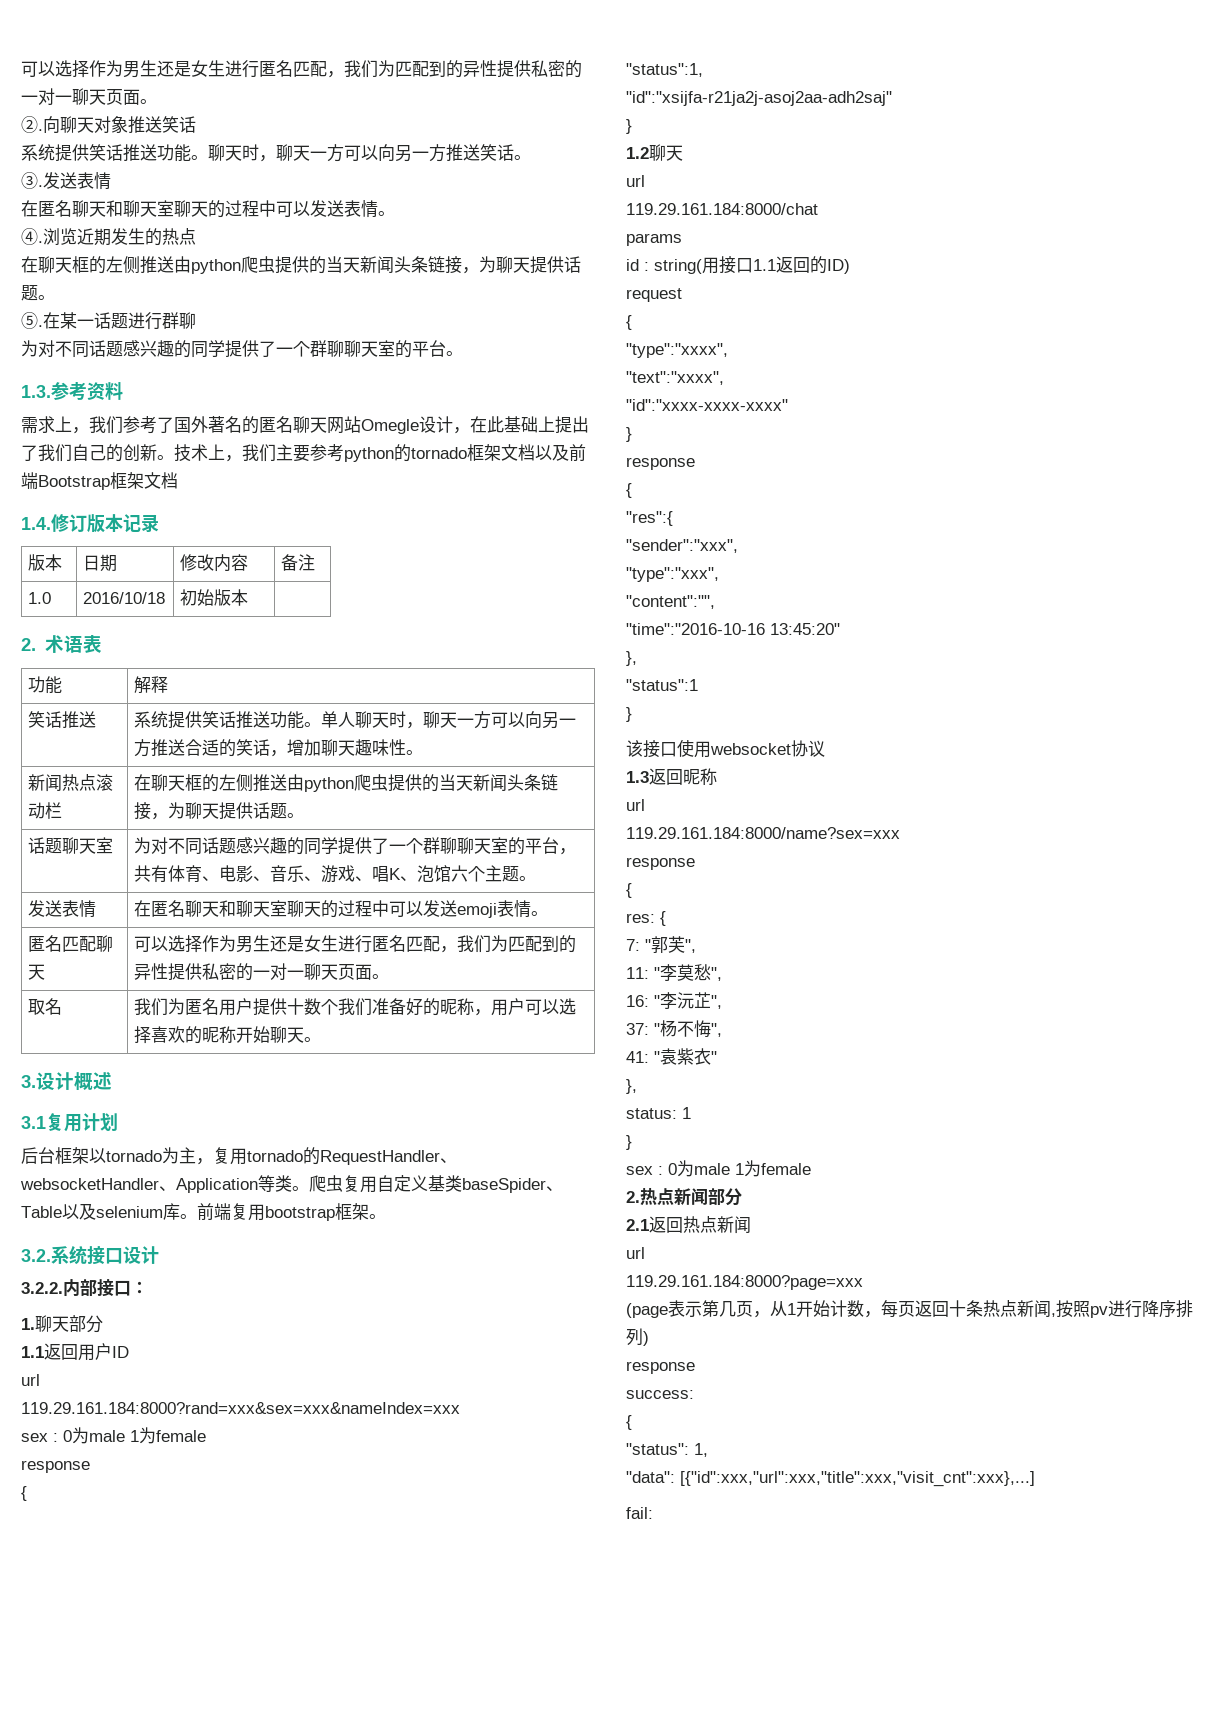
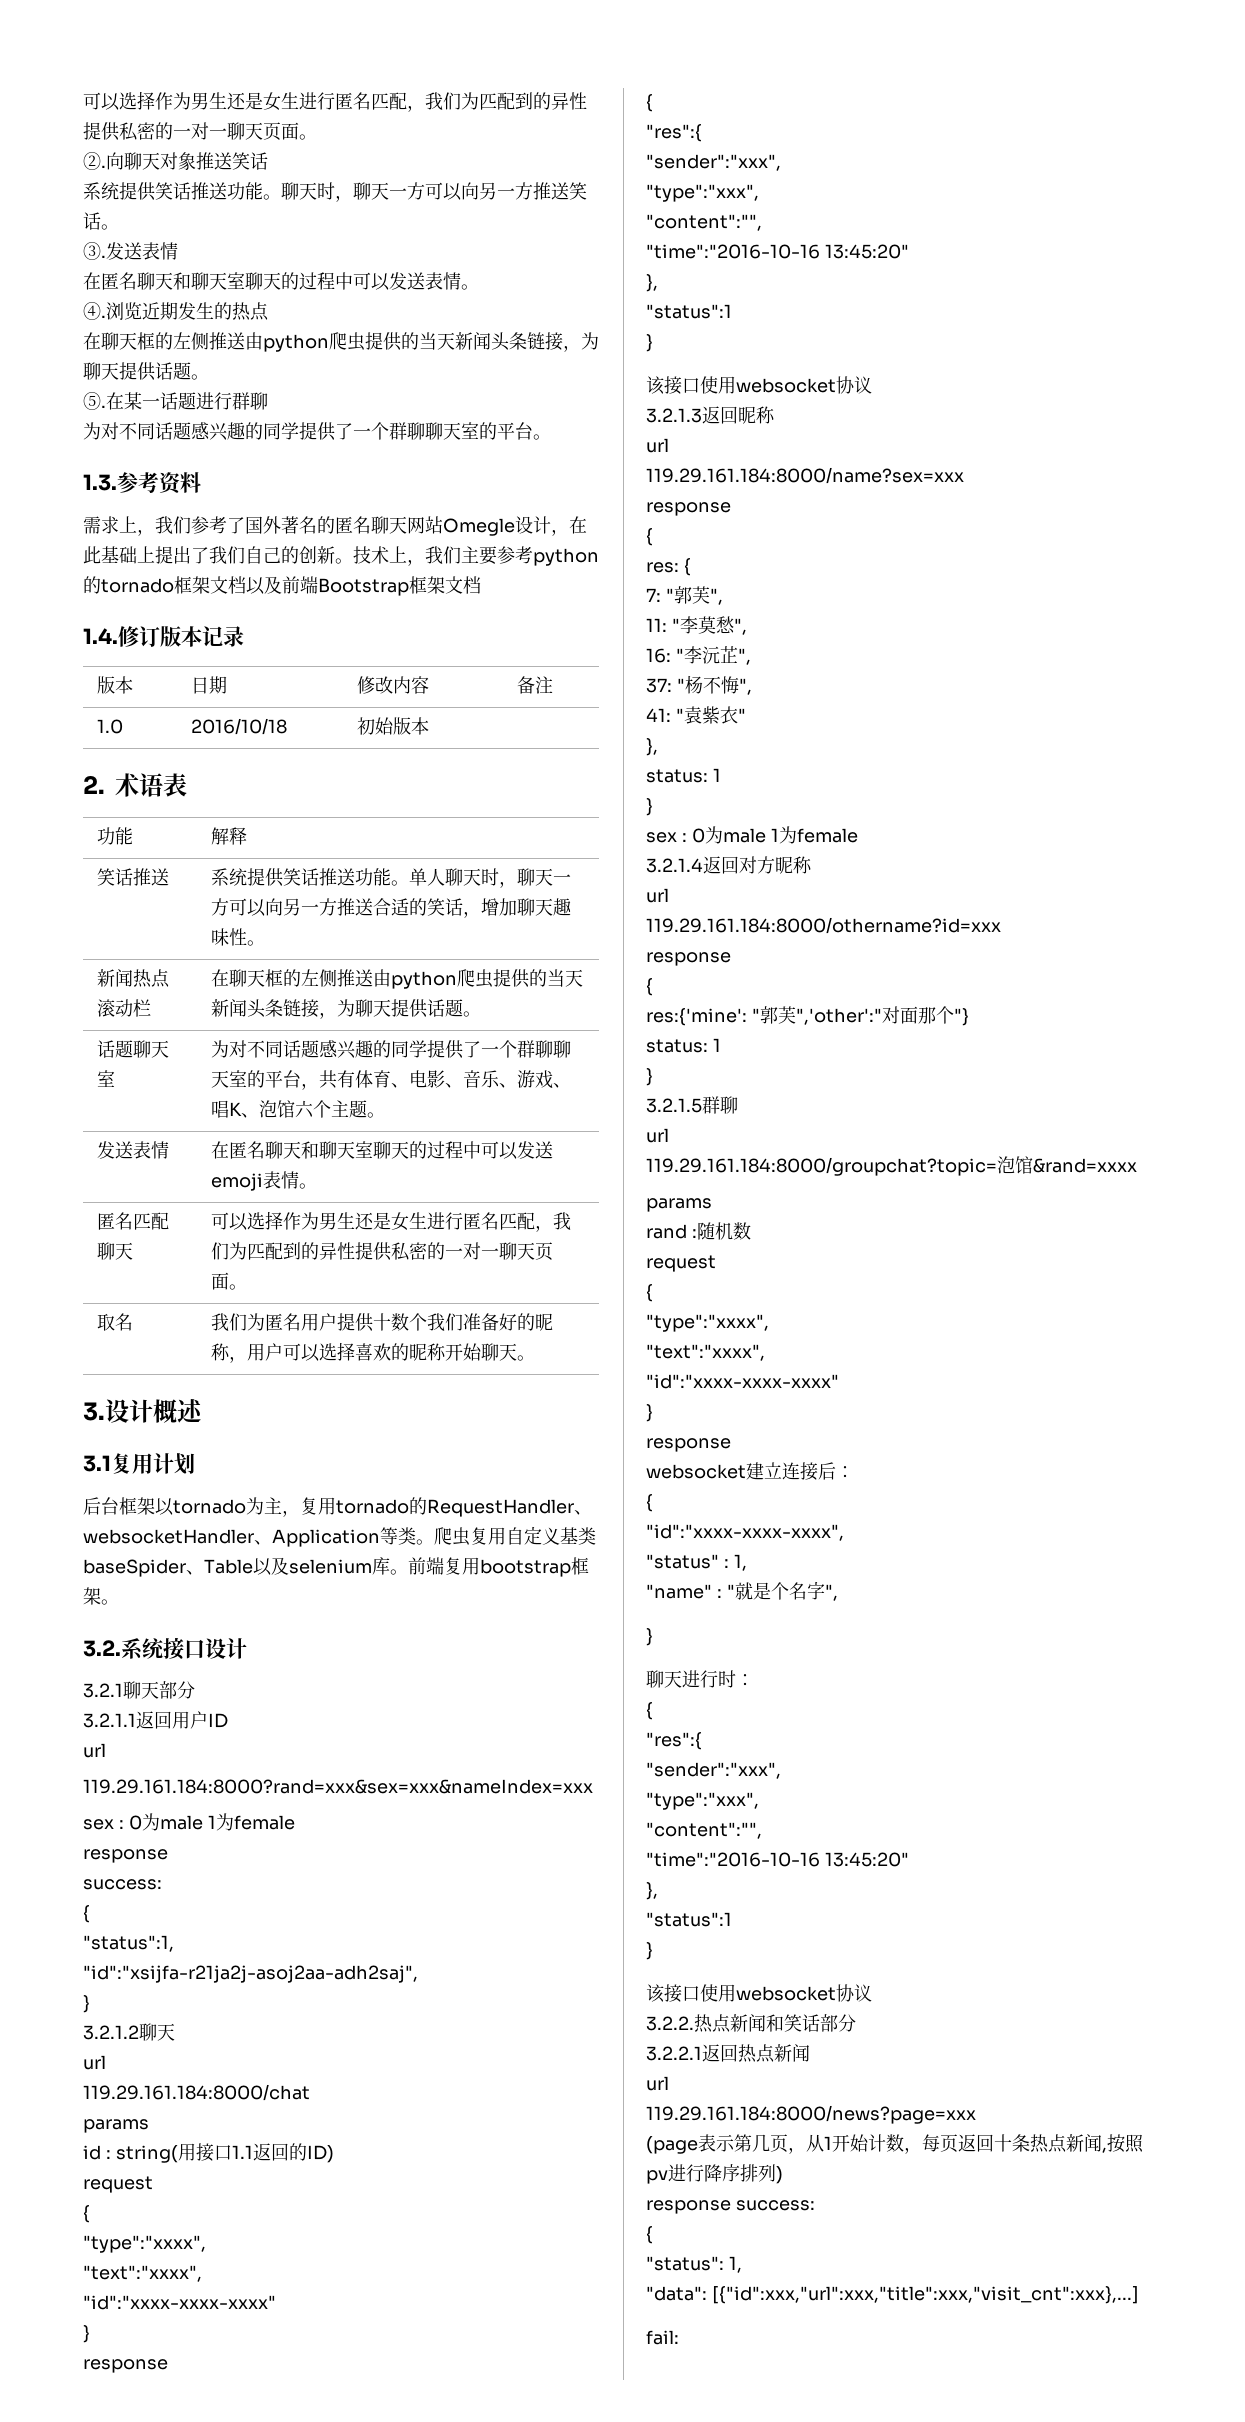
[21,1279,148,1297] [21,1318,35,1330] 3.2.2.内部接口： // 1. -> [83,1683,123,1698] 3.2.1
[21,1346,44,1358] 1.1 -> [83,1713,136,1728] 3.2.1.1
(90, 1466) none -> [83,1879,162,1890] // success:
[626,91,892,106] [626,119,632,134] [626,147,649,159] "id":"xsijfa-r21ja2j-asoj2aa-adh2saj" // } // 1.2 -> [83,1965,418,1983] [83,1995,90,2013] [83,2025,139,2040] "id":"xsijfa-r21ja2j-asoj2aa-adh2saj", // } // 3.2.1.2
[626,771,649,783] 1.3 -> [646,408,702,423] 3.2.1.3
[626,1187,742,1206] [626,1219,649,1231] 2.热点新闻部分 // 2.1 -> [646,856,812,874] [646,888,669,903] [646,917,1001,934] [646,952,731,966] [646,978,653,996] [646,1006,969,1026] [646,1038,721,1053] [646,1068,653,1086] [646,1096,738,1114] [646,1128,669,1143] [646,1156,1137,1176] [646,1198,712,1212] [646,1222,751,1240] [646,1255,716,1272] [646,1284,653,1302] [646,1314,769,1332] [646,1344,765,1361] [646,1374,839,1389] [646,1404,653,1422] [646,1438,731,1452] [646,1462,854,1481] [646,1494,653,1512] [646,1524,844,1541] [646,1554,747,1571] [646,1581,838,1601] [646,1628,653,1646] [646,1670,754,1688] [646,1702,653,1720] [646,1732,702,1750] [646,1762,781,1779] [646,1792,759,1810] [646,1822,762,1839] [646,1852,909,1867] [646,1882,658,1900] [646,1912,732,1927] [646,1942,653,1960] [646,1984,872,2003] [646,2014,856,2033] [646,2046,702,2061] 3.2.1.4返回对方昵称 // url // 119.29.161.184:8000/othername?id=xxx // response // { // res:{'mine': "郭芙",'other':"对面那个"} // status: 1 // } // 3.2.1.5群聊 // url // 119.29.161.184:8000/groupchat?topic=泡馆&rand=xxxx // params // rand :随机数 // request // { // "type":"xxxx", // "text":"xxxx", // "id":"xxxx-xxxx-xxxx" // } // response // websocket建立连接后： // { // "id":"xxxx-xxxx-xxxx", // "status" : 1, // "name" : "就是个名字", // } // 聊天进行时： // { // "res":{ // "sender":"xxx", // "type":"xxx", // "content":"", // "time":"2016-10-16 13:45:20" // }, // "status":1 // } // 该接口使用websocket协议 // 3.2.2.热点新闻和笑话部分 // 3.2.2.1
[626,1275,863,1290] 119.29.161.184:8000?page=xxx -> [646,2105,976,2124] 119.29.161.184:8000/news?page=xxx
(695, 1367) // -> (731, 2207) none

